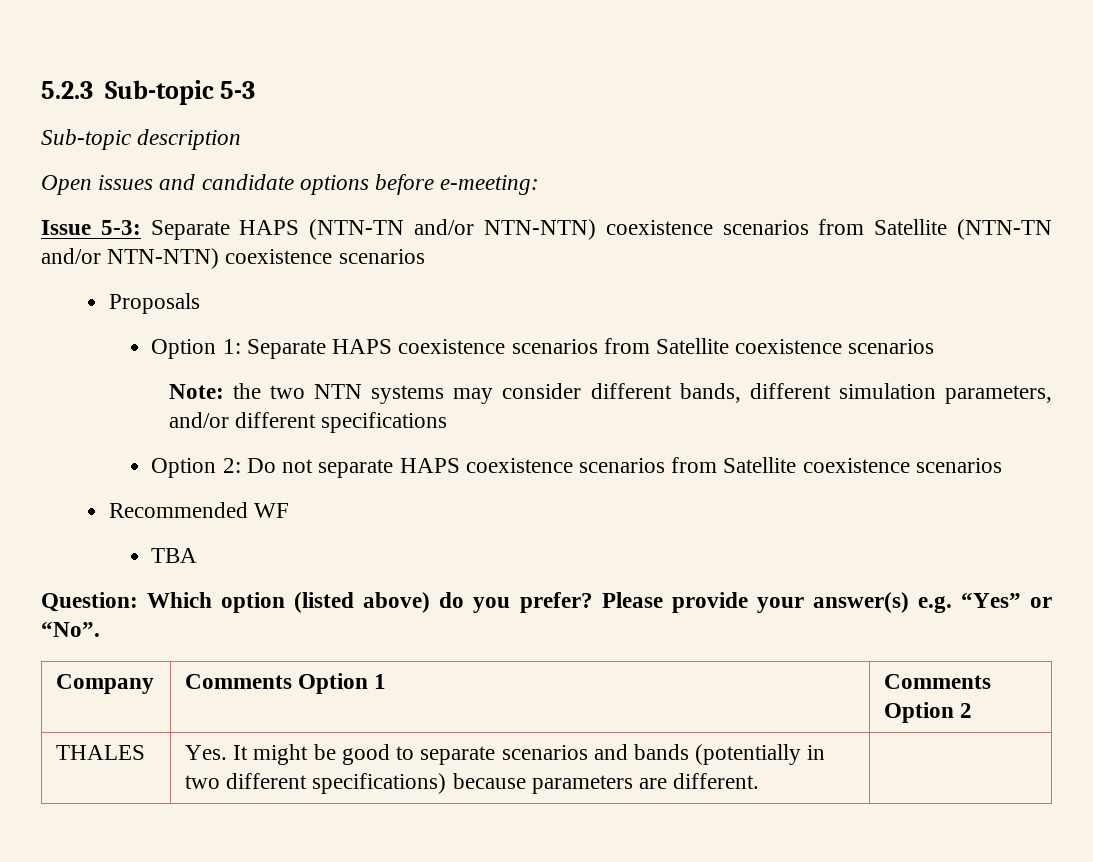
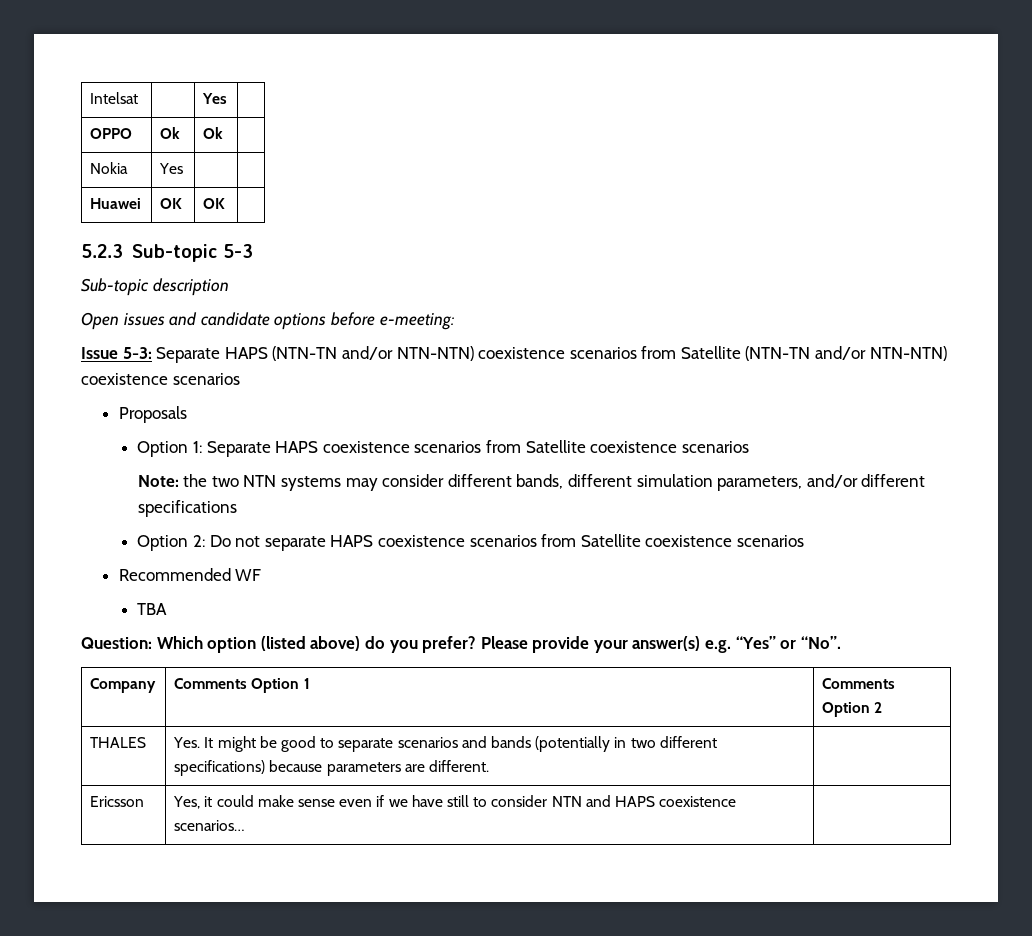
(41, 90) none -> [90,92,139,104] [202,93,228,104] [90,128,133,139] [160,127,181,139] [203,127,224,139] [90,162,129,174] [159,163,184,174] [90,198,142,209] [160,198,183,209] [203,198,226,209] Intelsat | | Yes | // OPPO | Ok | Ok | // Nokia | Yes | | // Huawei | OK | OK | //
(760, 781) none -> [90,796,145,807] [173,795,737,809] [174,820,245,831] // Ericsson | Yes, it could make sense even if we have still to consider NTN and HAPS coexistence scenarios… |

